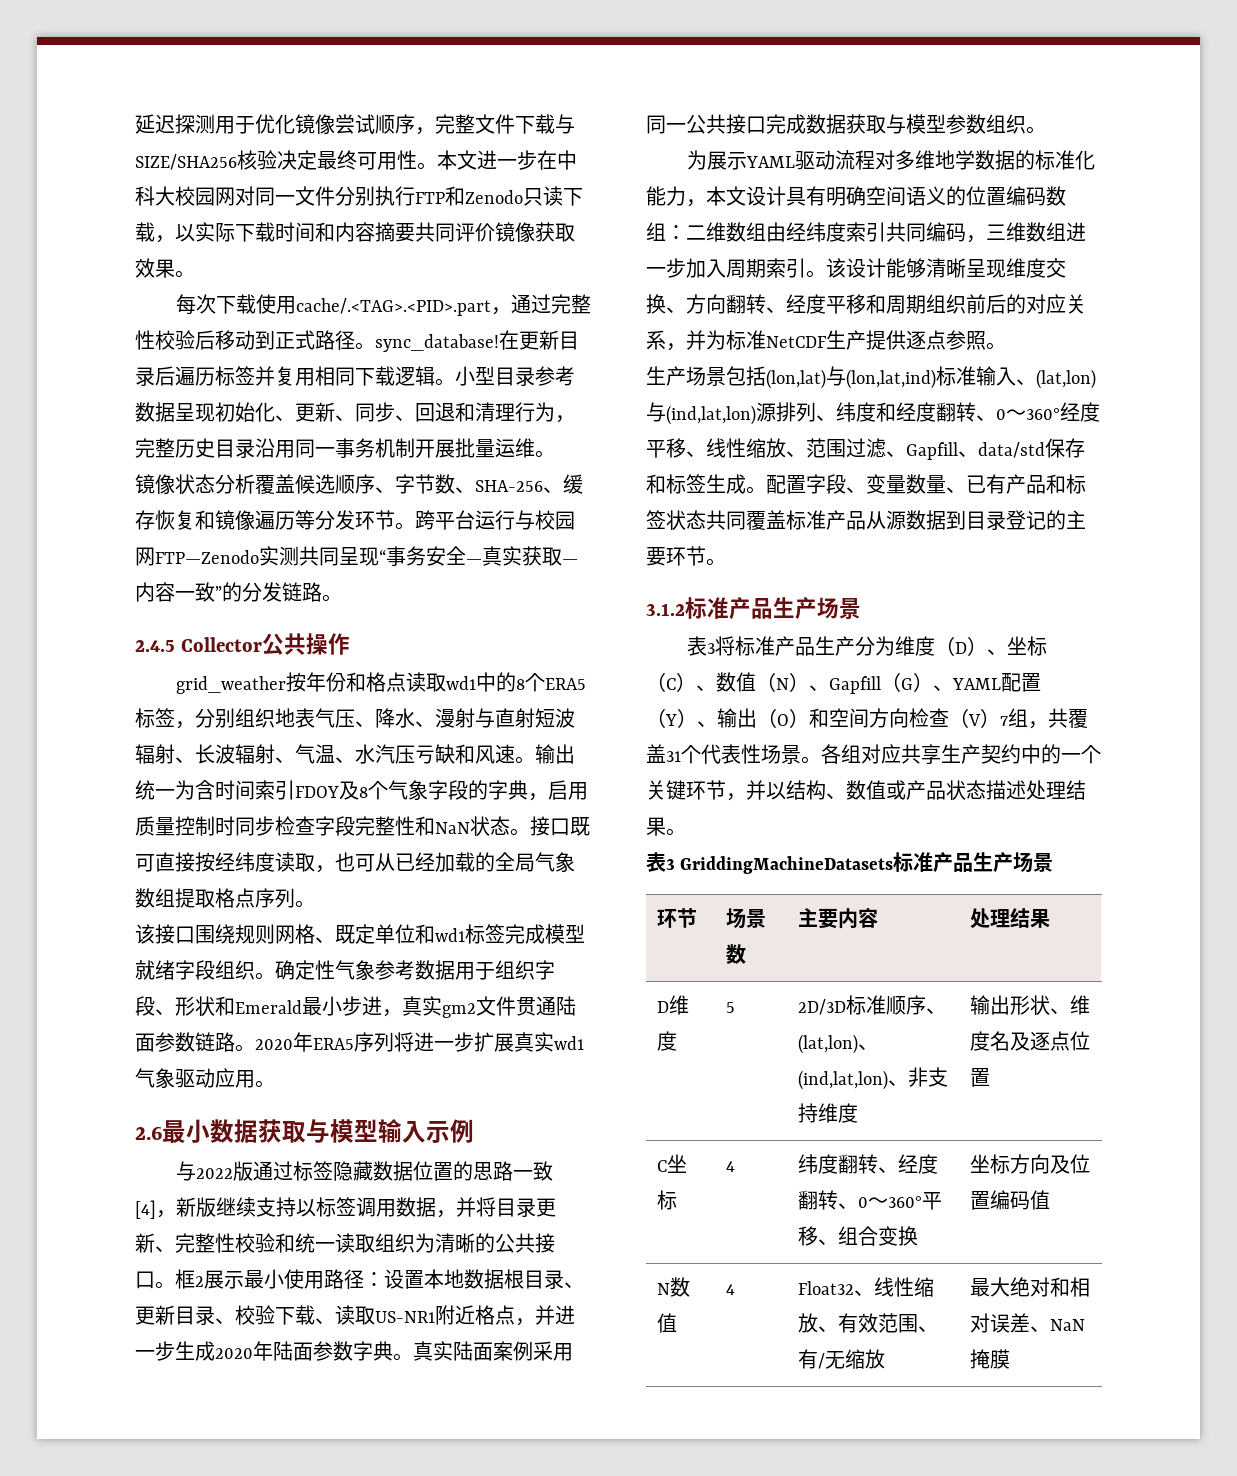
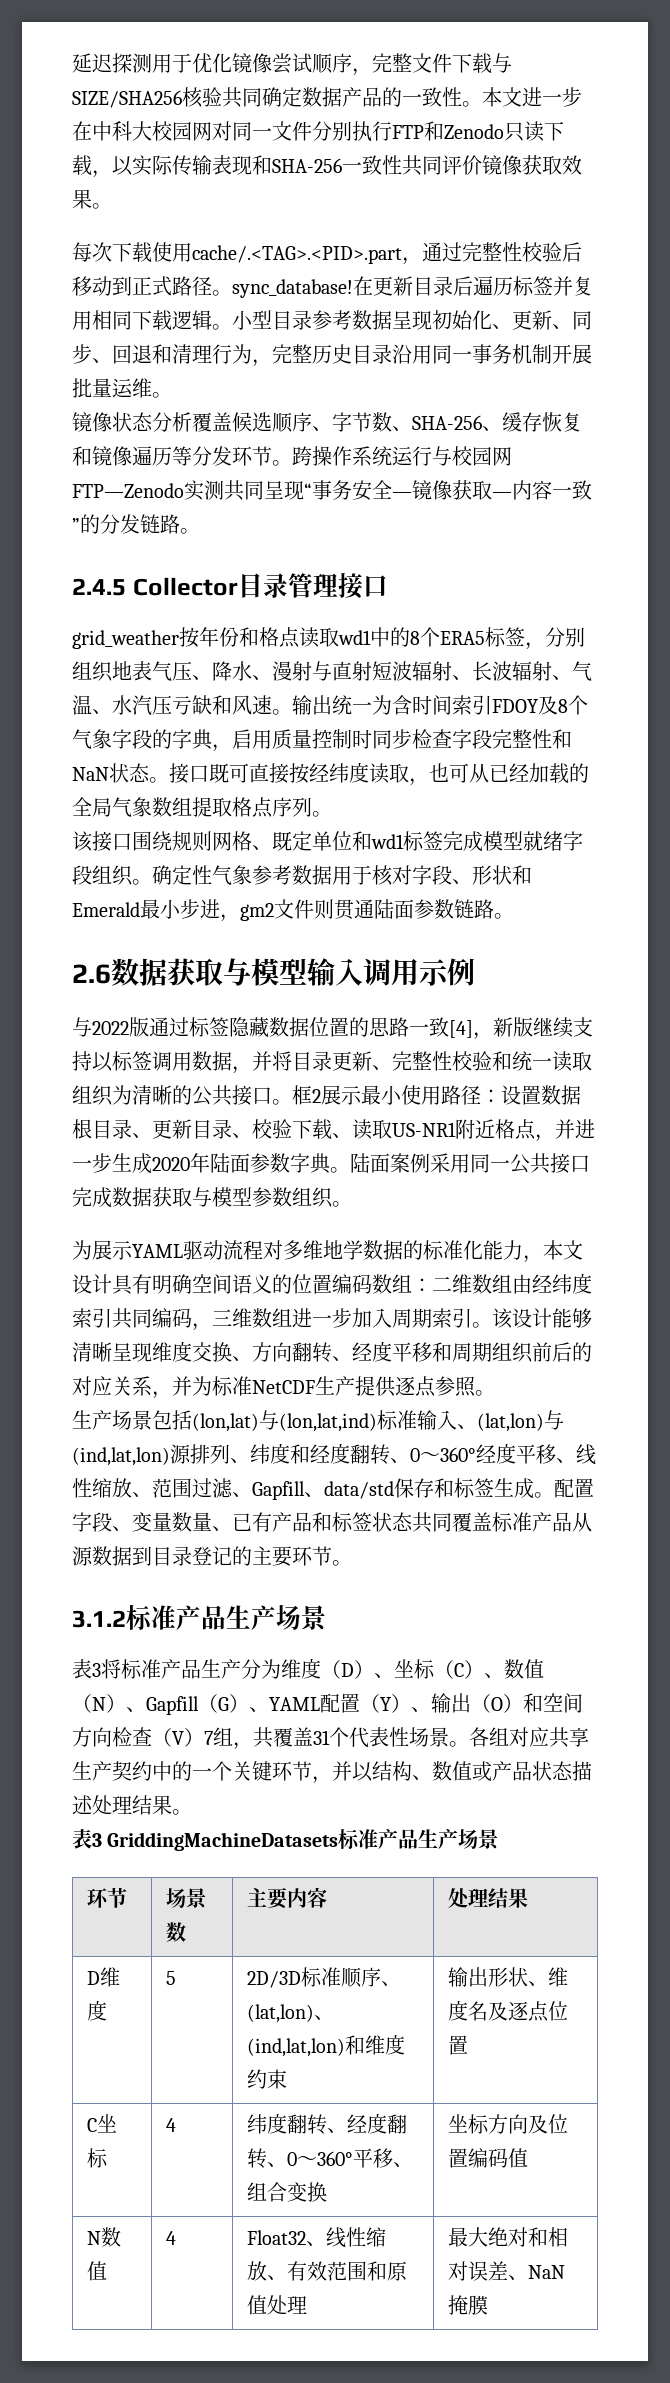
[277,150,397,170] 决定最终可用 -> [222,87,442,108] 共同确定数据产品的一致
[235,222,415,242] 下载时间和内容摘要 -> [172,155,402,175] 传输表现和SHA-256一致性
[435,510,475,530] 平台 -> [312,446,392,466] 操作系统
[482,546,522,566] 真实 -> [412,480,452,500] 镜像
[261,633,350,655] 公共操作 -> [237,573,388,599] 目录管理接口
[495,960,535,980] 组织 -> [372,865,412,886] 核对
[402,996,442,1016] 真实 -> (240, 918) none
(516, 1006) none -> [314,899,334,919] 则
[255,1032,584,1052] [135,1068,275,1088] 2020年ERA5序列将进一步扩展真实wd1气象驱动应用。 -> (514, 916) none
[162,1119,210,1143] 最小 -> (111, 974) none
(426, 1132) none -> [363,958,419,986] 调用
[424,1269,464,1289] 本地 -> (541, 1095) none
[413,1341,453,1361] 真实 -> (350, 1170) none
[888,1067,949,1087] [798,1103,859,1123] 、非支持维度 -> [345,2034,406,2055] [247,2069,288,2089] 和维度约束
[918,1326,939,1332] [798,1349,886,1369] 、有/无缩放 -> [367,2261,408,2281] [247,2295,308,2315] 和原值处理

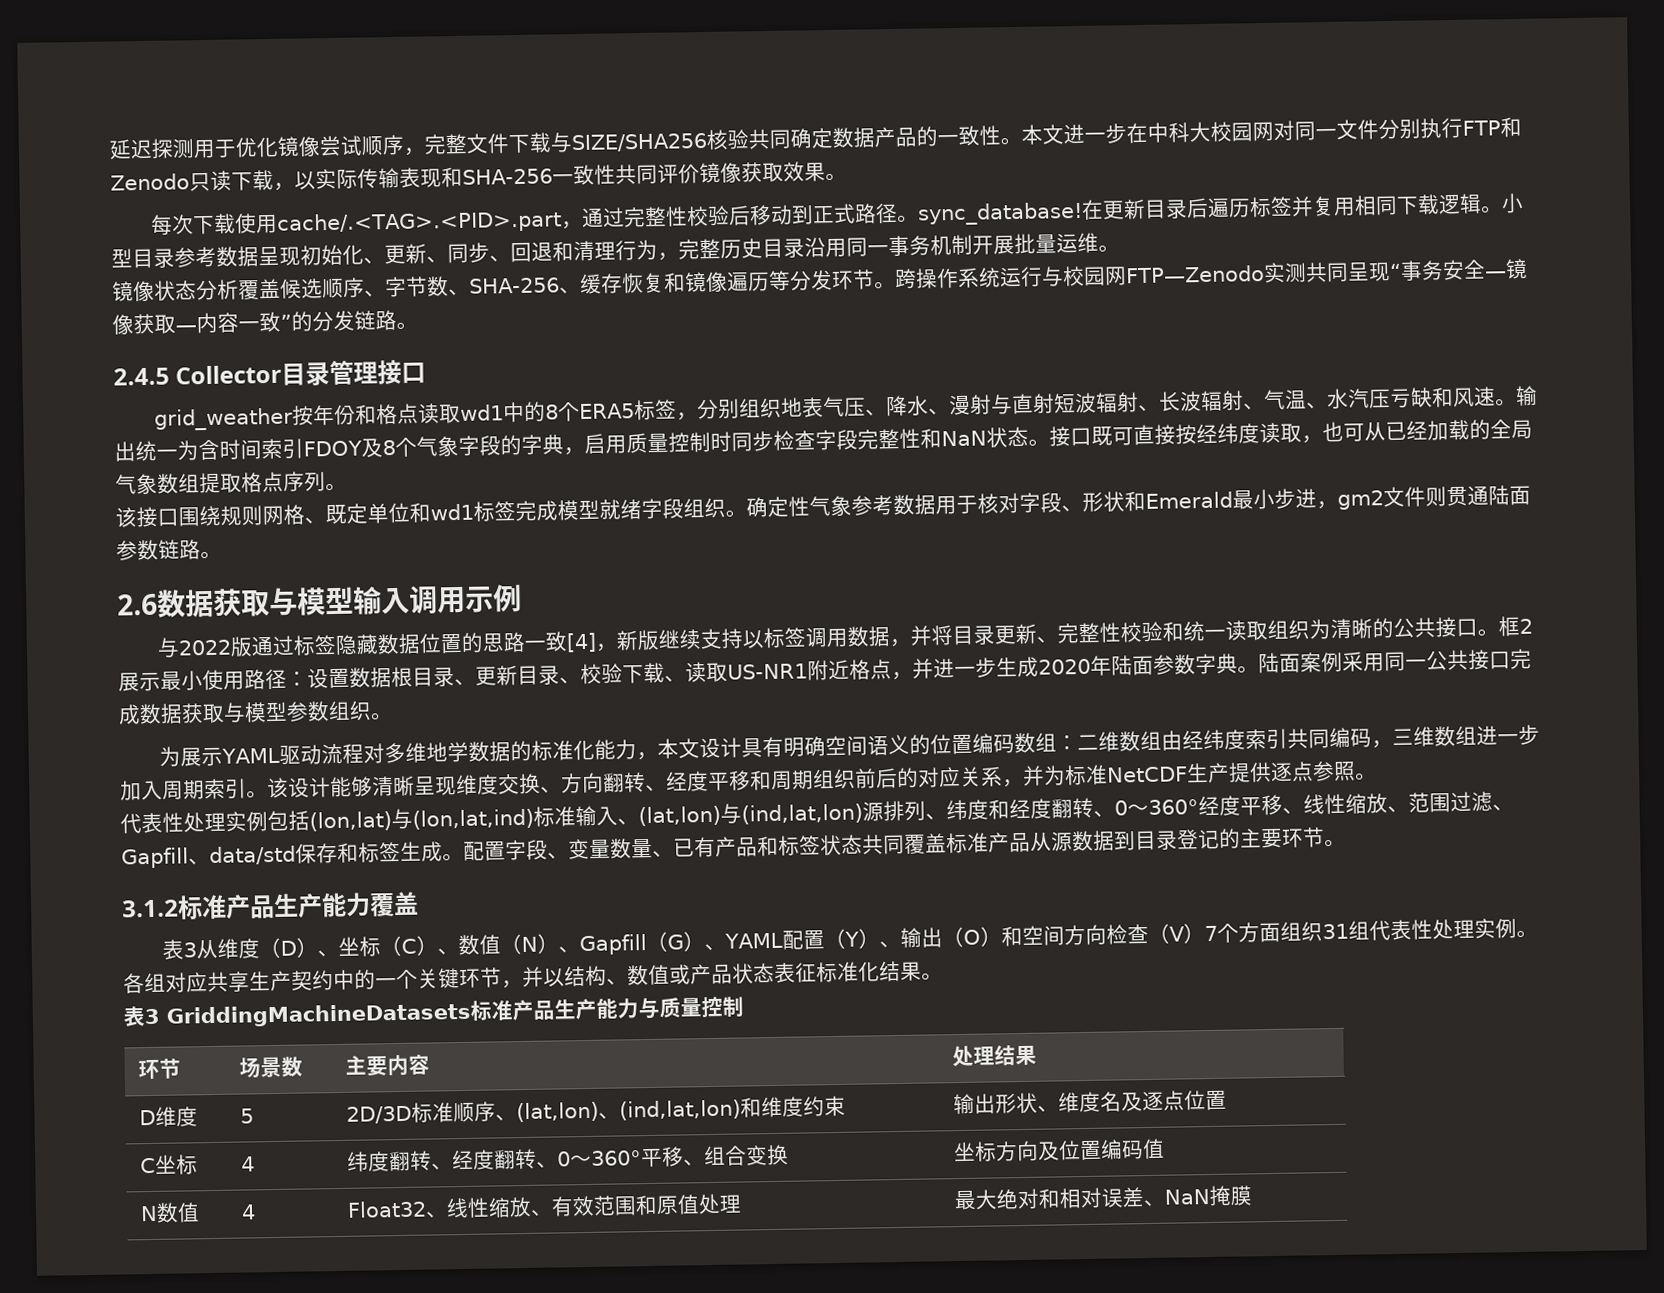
[72,1410,152,1430] 生产场景 -> [120,811,268,834] 代表性处理实例
[276,1605,326,1631] [72,1659,281,1679] 场景 // 表3将标准产品生产分为 -> [321,891,419,918] [162,939,219,960] 能力覆盖 // 表3从
[213,1727,449,1750] 组，共覆盖31个代表性场景 -> [1217,918,1518,943] 个方面组织31组代表性处理实例
[572,1761,592,1781] [72,1795,132,1815] 描述处理 -> [774,961,880,983] 表征标准化
[458,1829,500,1850] 场景 -> [596,996,744,1020] 能力与质量控制

